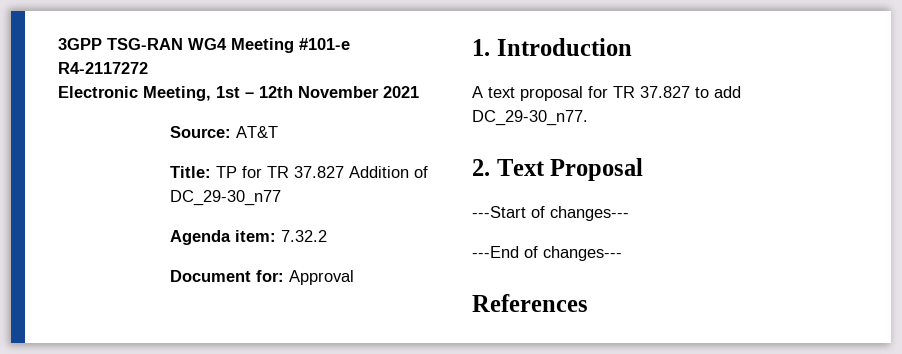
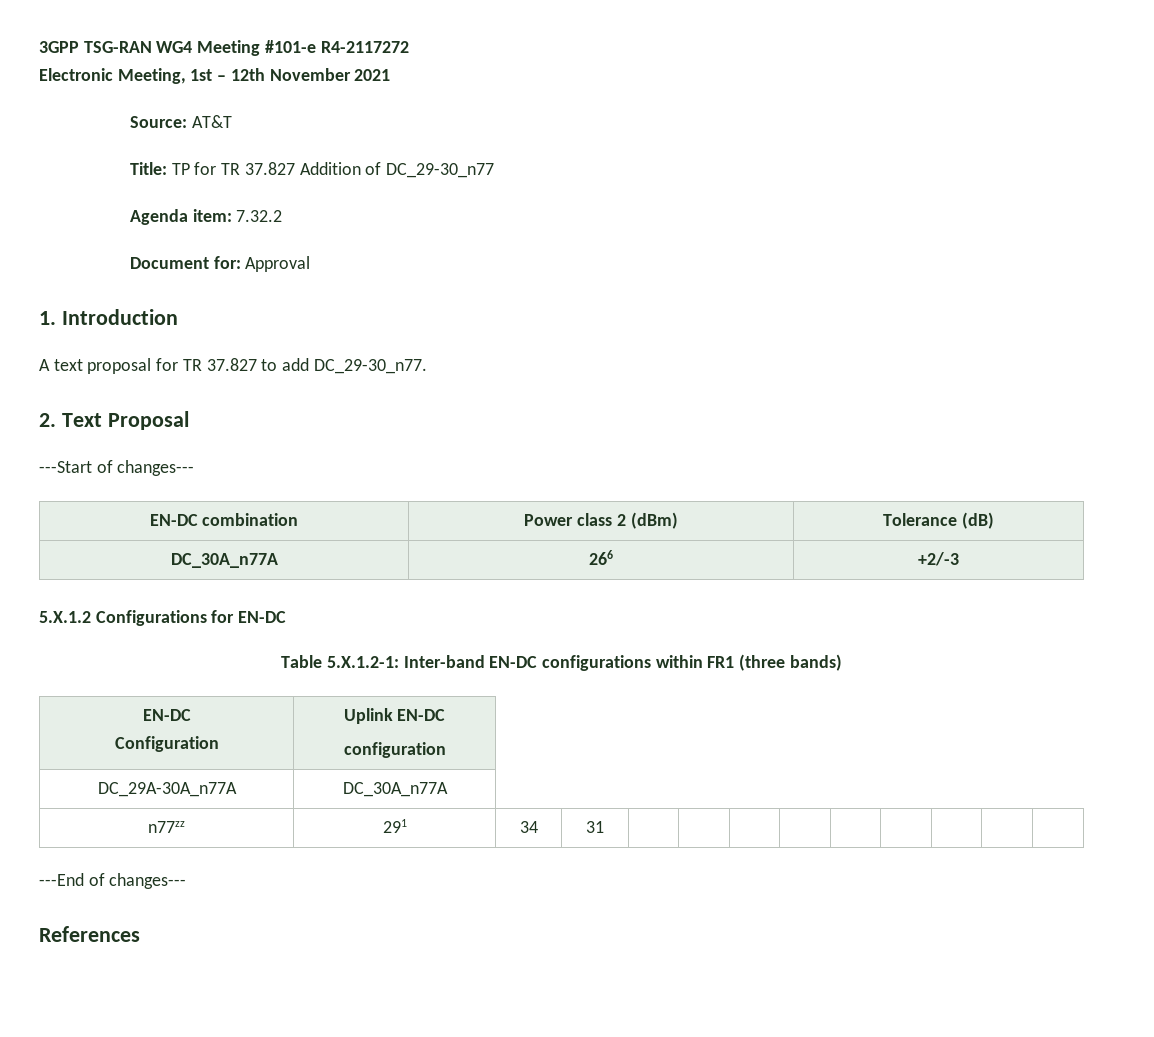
(629, 213) none -> [149,513,299,526] [524,512,678,529] [883,512,994,529] [170,553,278,568] [589,550,613,565] [918,552,959,566] [39,610,287,626] [281,654,842,671] [142,709,191,721] [114,736,219,752] [343,708,446,724] [343,742,446,758] [97,782,237,797] [342,782,448,797] [148,821,185,833] [382,819,407,833] [519,821,538,833] [586,821,604,833] // EN-DC combination | Power class 2 (dBm) | Tolerance (dB) // DC_30A_n77A | 266 | +2/-3 // 5.X.1.2 Configurations for EN-DC // Table 5.X.1.2-1: Inter-band EN-DC configurations within FR1 (three bands) // EN-DC // Configuration | Uplink EN-DC // configuration // DC_29A-30A_n77A | DC_30A_n77A // n77zz | 291 | 34 | 31 | | | | | | | | |

